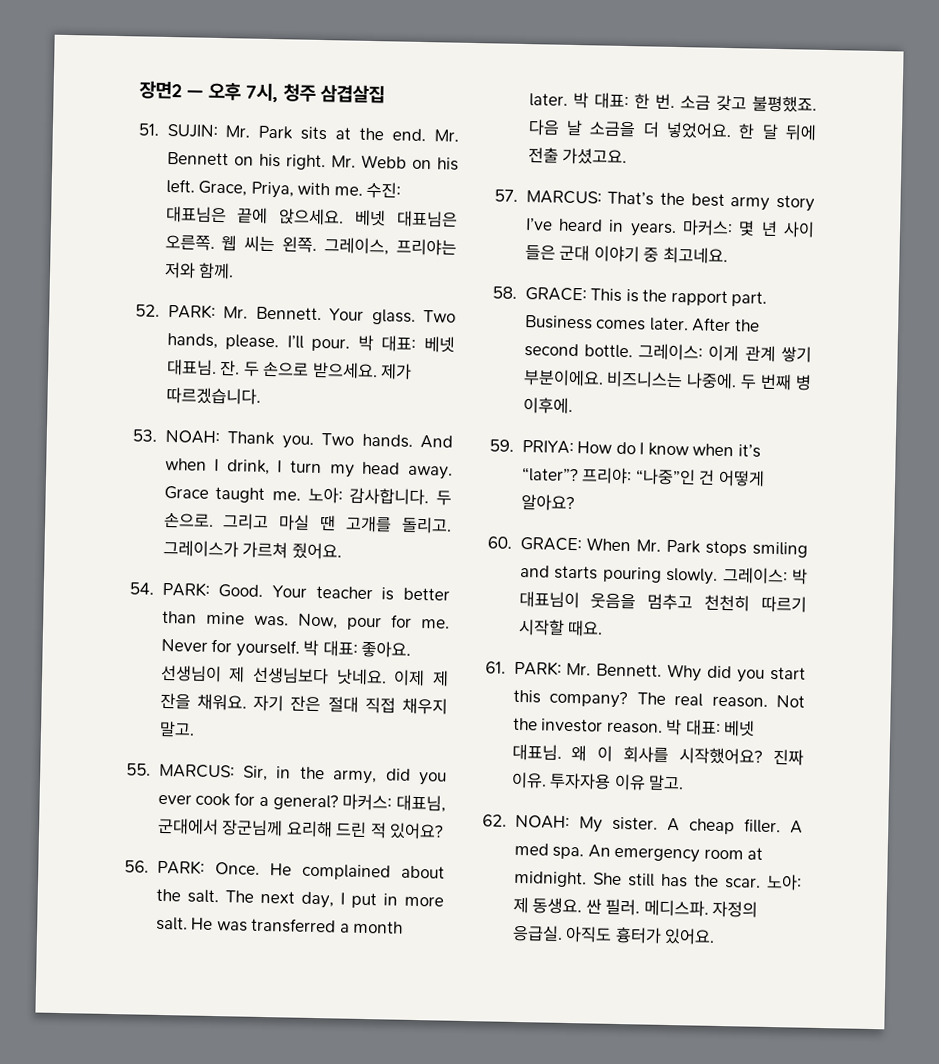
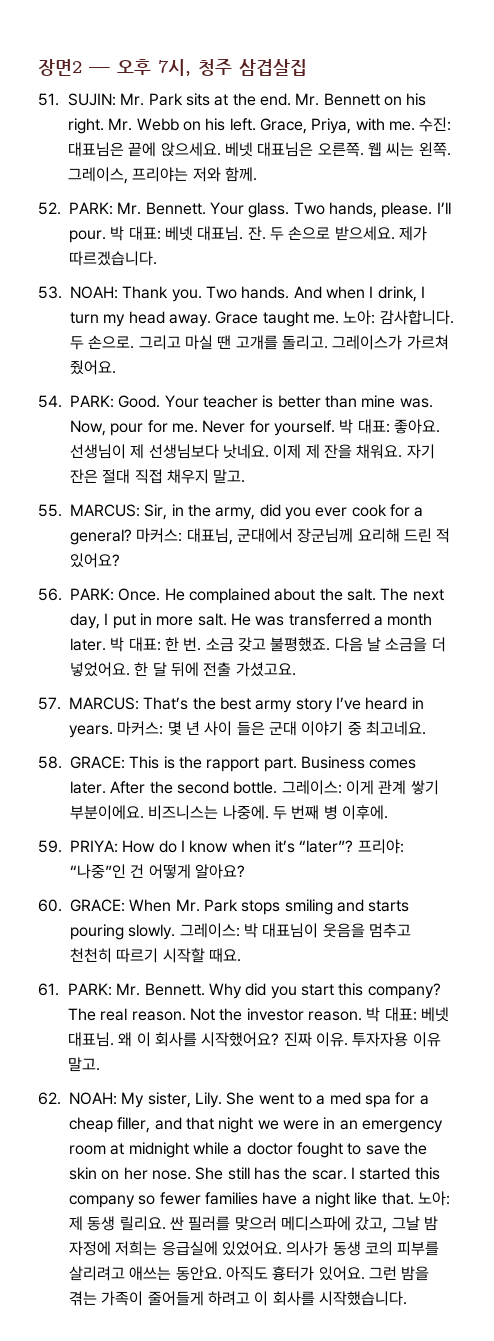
[611,816,803,835] [513,842,764,863] [513,870,587,888] sister. A cheap filler. A med spa. An emergency room at midnight. -> [147,1092,429,1108] [69,1117,443,1133] [69,1142,427,1158] [69,1167,191,1180] sister, Lily. She went to a med spa for a cheap filler, and that night we were in an emergency room at midnight while a doctor fought to save the skin on her nose.
[766,873,802,891] [512,896,759,918] [511,924,716,945] 노아: 제 동생요. 싼 필러. 메디스파. 자정의 응급실. 아직도 흉터가 있어요. -> [350,1167,440,1180] [69,1191,450,1208] [69,1216,438,1233] [69,1241,440,1256] [69,1266,430,1281] [69,1291,407,1306] I started this company so fewer families have a night like that. 노아: 제 동생 릴리요. 싼 필러를 맞으러 메디스파에 갔고, 그날 밤 자정에 저희는 응급실에 있었어요. 의사가 동생 코의 피부를 살리려고 애쓰는 동안요. 아직도 흉터가 있어요. 그런 밤을 겪는 가족이 줄어들게 하려고 이 회사를 시작했습니다.

